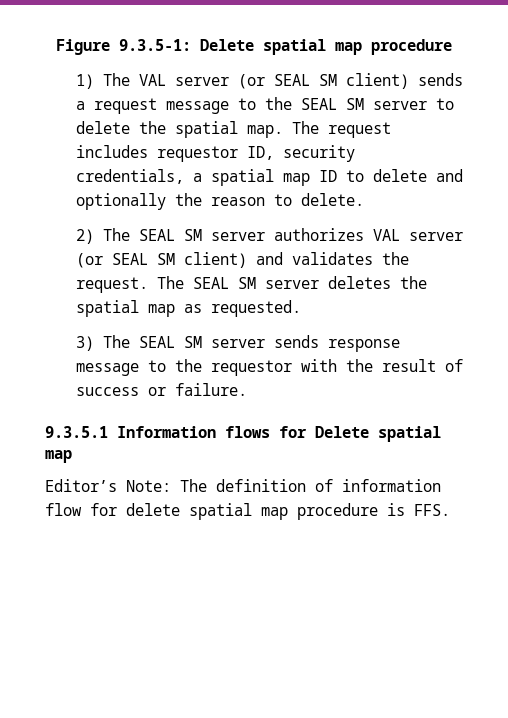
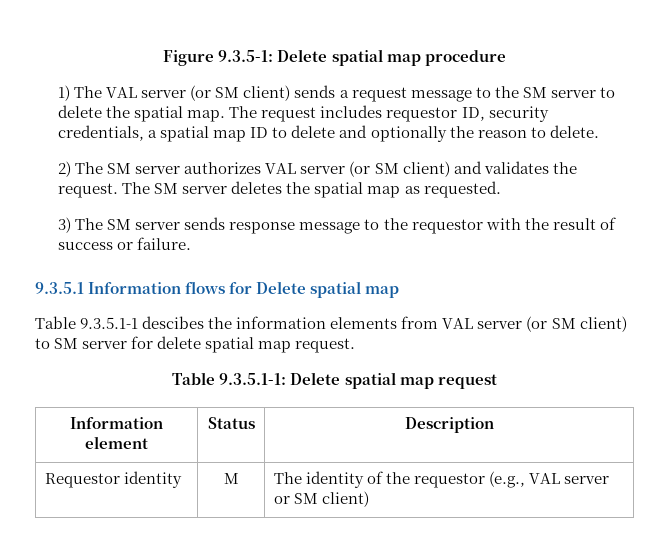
[273,74,310,86] SEAL -> (212, 93) none
[300,98,337,110] SEAL -> (519, 92) none
[138,229,175,241] SEAL -> (104, 168) none
[111,253,148,265] SEAL -> (371, 169) none
[192,277,229,289] SEAL -> (151, 188) none
[138,336,175,348] SEAL -> (104, 224) none
[45,479,441,492] [45,503,450,520] Editor’s Note: The definition of information flow for delete spatial map procedure is FFS. -> [35,316,627,332] [35,336,356,353] [172,372,497,389] [70,417,163,429] [85,436,148,449] [207,417,255,429] [404,417,494,433] [44,471,182,488] [223,473,239,484] [273,471,609,488] [273,491,369,507] Table 9.3.5.1-1 descibes the information elements from VAL server (or SM client) to SM server for delete spatial map request. // Table 9.3.5.1-1: Delete spatial map request // Information element | Status | Description // Requestor identity | M | The identity of the requestor (e.g., VAL server or SM client)

